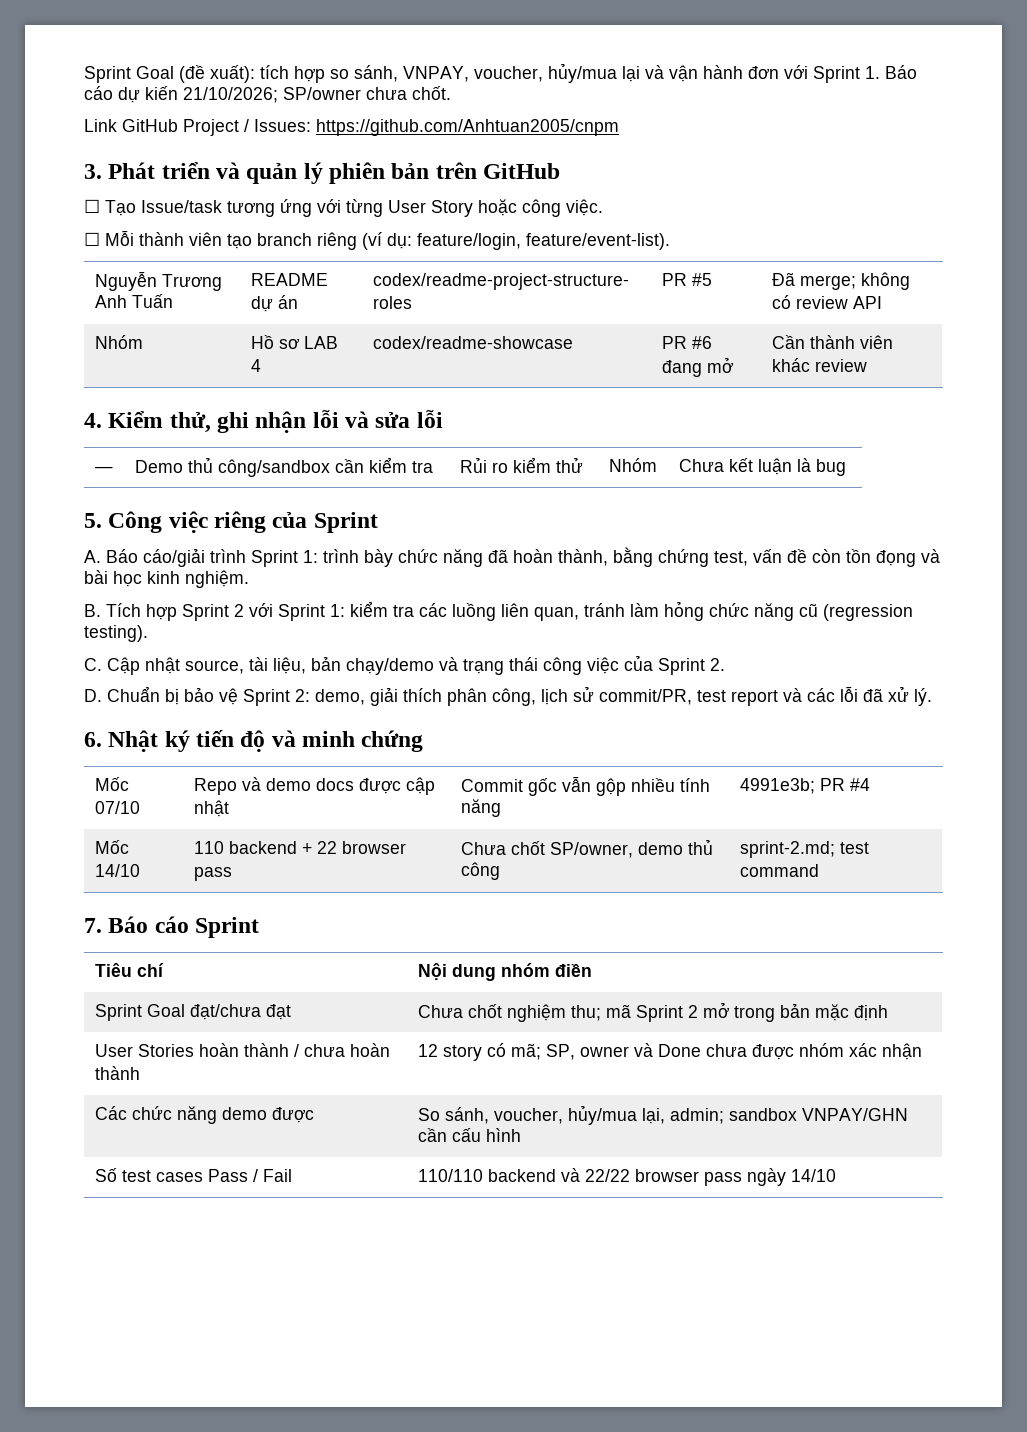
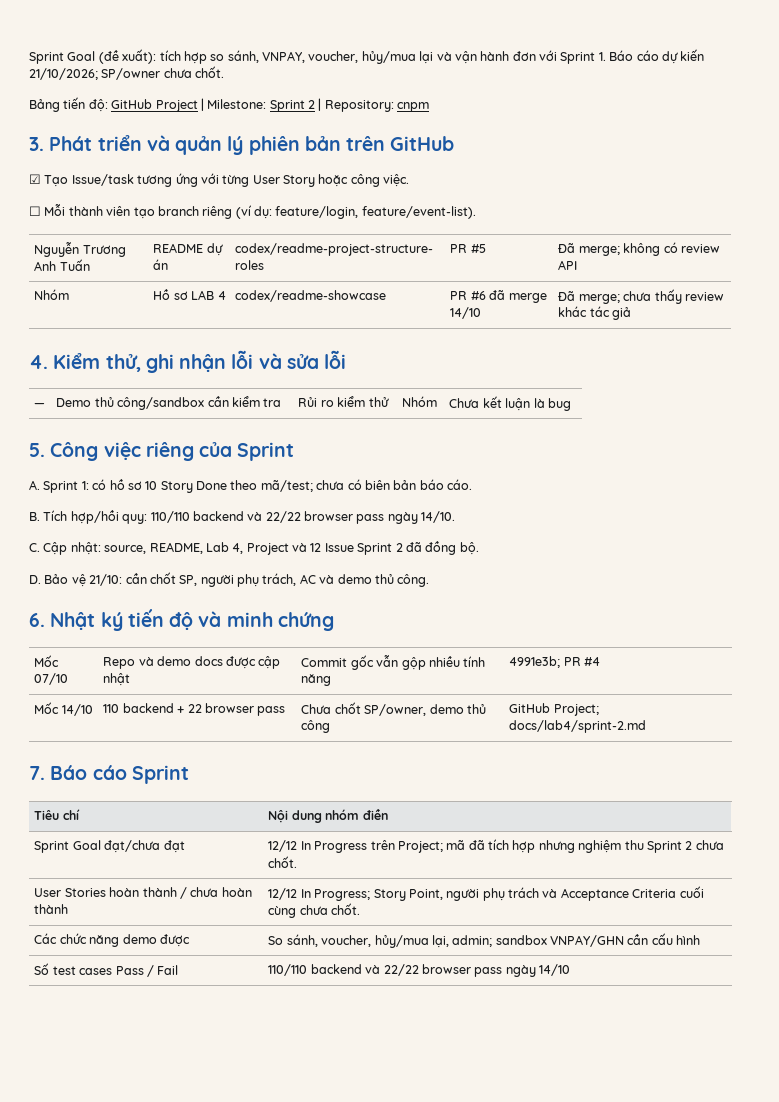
[84,119,619,136] Link GitHub Project / Issues: https://github.com/Anhtuan2005/cnpm -> [29,97,430,112] Bảng tiến độ: GitHub Project | Milestone: Sprint 2 | Repository: cnpm
[84,199,100,213] ☐ -> [29,174,41,184] ☑
[661,357,733,377] [771,335,893,349] [771,358,867,372] đang mở | Cần thành viên khác review -> [489,290,547,303] [450,307,482,319] [558,289,724,304] [558,306,632,320] đã merge 14/10 | Đã merge; chưa thấy review khác tác giả
[106,547,940,567] [84,570,249,588] [84,601,913,621] [84,625,148,642] [84,655,725,675] [84,686,932,706] Báo cáo/giải trình Sprint 1: trình bày chức năng đã hoàn thành, bằng chứng test, vấn đề còn tồn đọng và bài học kinh nghiệm. // B. Tích hợp Sprint 2 với Sprint 1: kiểm tra các luồng liên quan, tránh làm hỏng chức năng cũ (regression testing). // C. Cập nhật source, tài liệu, bản chạy/demo và trạng thái công việc của Sprint 2. // D. Chuẩn bị bảo vệ Sprint 2: demo, giải thích phân công, lịch sử commit/PR, test report và các lỗi đã xử lý. -> [43,479,472,493] [29,510,456,524] [29,541,479,555] [29,572,430,587] Sprint 1: có hồ sơ 10 Story Done theo mã/test; chưa có biên bản báo cáo. // B. Tích hợp/hồi quy: 110/110 backend và 22/22 browser pass ngày 14/10. // C. Cập nhật: source, README, Lab 4, Project và 12 Issue Sprint 2 đã đồng bộ. // D. Bảo vệ 21/10: cần chốt SP, người phụ trách, AC và demo thủ công.
[739,841,869,858] [739,864,819,877] sprint-2.md; test command -> [509,703,599,716] [509,720,647,733] GitHub Project; docs/lab4/sprint-2.md
[417,1002,888,1022] Chưa chốt nghiệm thu; mã Sprint 2 mở trong bản mặc định -> [268,839,724,853] [268,856,298,868] 12/12 In Progress trên Project; mã đã tích hợp nhưng nghiệm thu Sprint 2 chưa chốt.
[417,1043,922,1061] 12 story có mã; SP, owner và Done chưa được nhóm xác nhận -> [268,886,704,901] [268,903,361,918] 12/12 In Progress; Story Point, người phụ trách và Acceptance Criteria cuối cùng chưa chốt.

